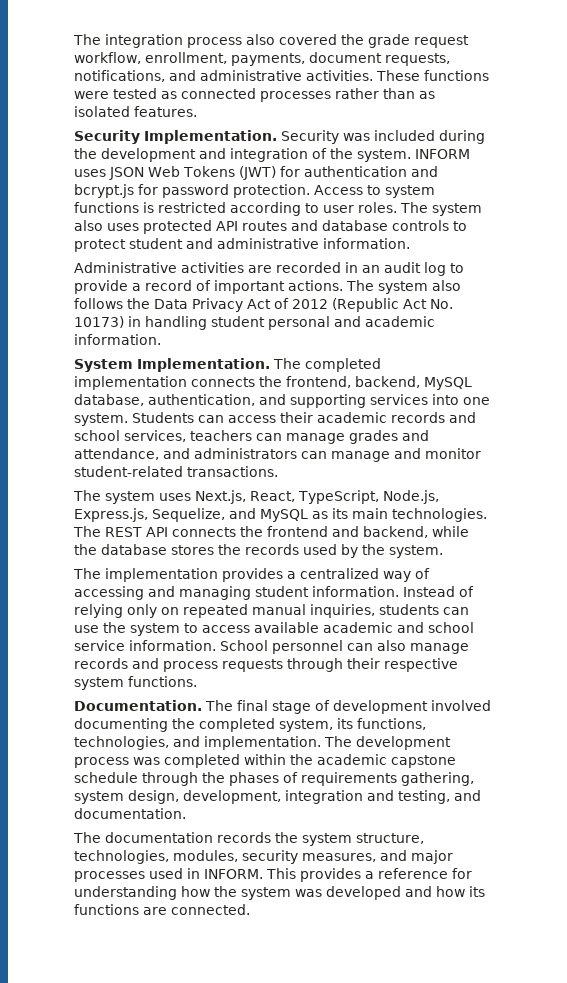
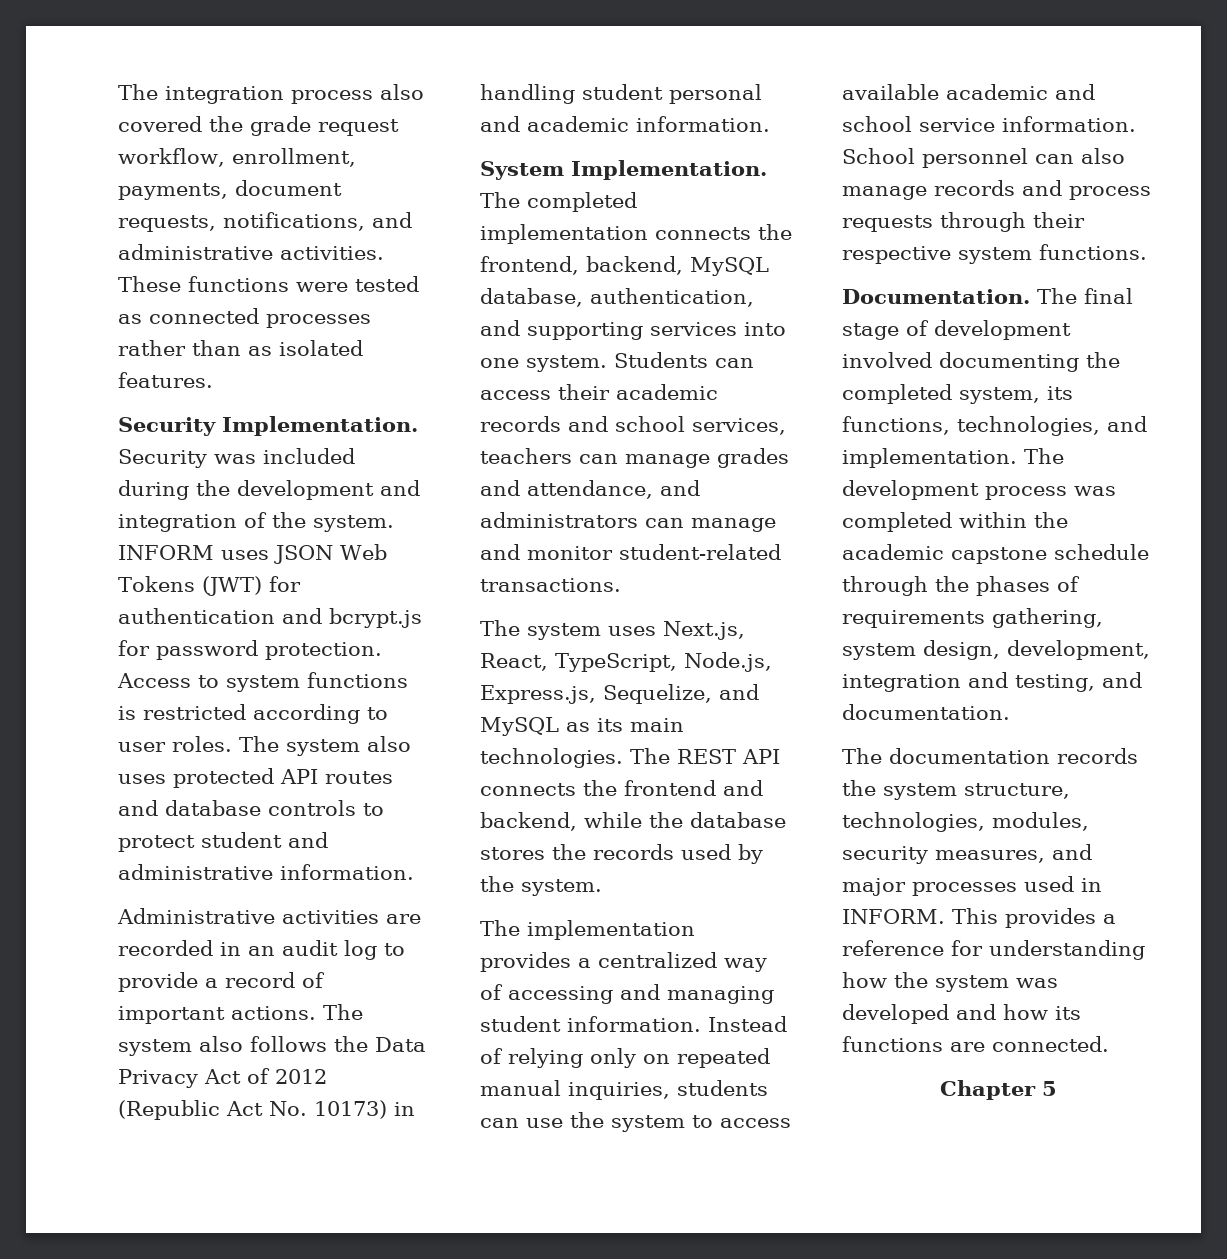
(250, 909) none -> [939,1080,1057,1100] // Chapter 5

